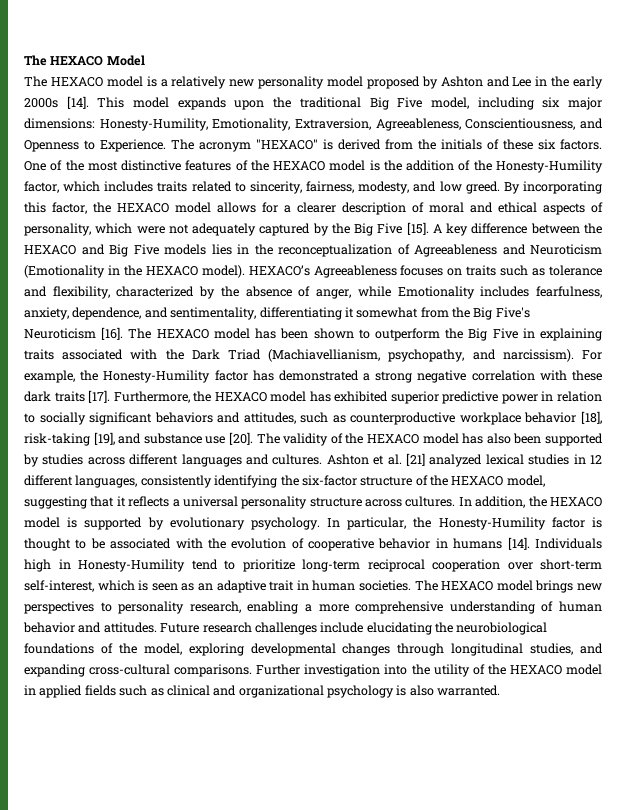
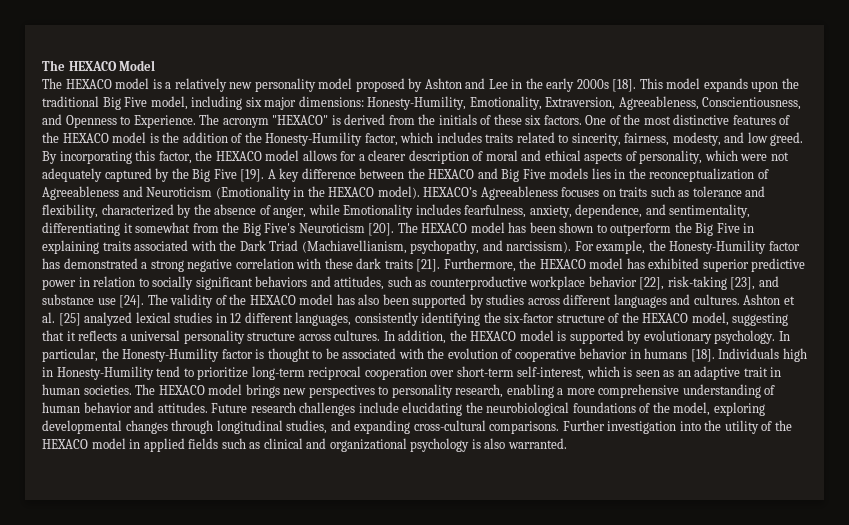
[66,96,89,109] [14]. -> [612,79,637,92] [18].
[406,222,429,235] [15]. -> [240,169,265,182] [19].
[101,327,124,340] [16]. -> [368,223,395,236] [20].
[88,390,111,403] [17]. -> [416,259,441,272] [21].
[581,411,602,424] [24,432,115,446] [18], risk-taking [19], -> [639,276,756,290] [22], risk-taking [23],
[228,432,253,445] [20]. -> [119,295,145,308] [24].
[405,453,425,466] [21] -> [58,313,81,326] [25]
[507,537,530,550] [14]. -> [690,349,715,362] [18].

